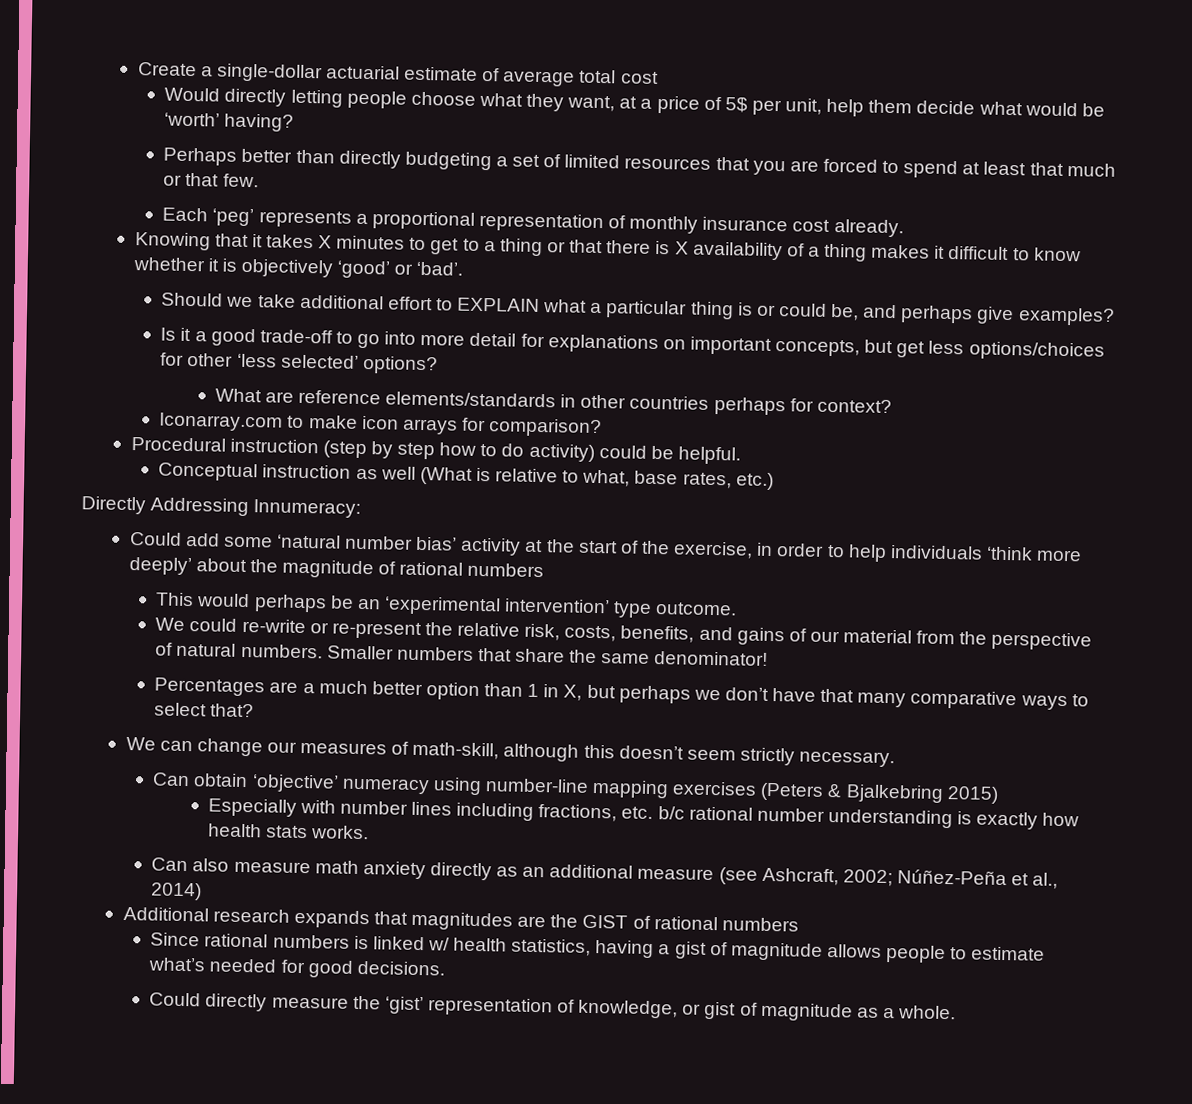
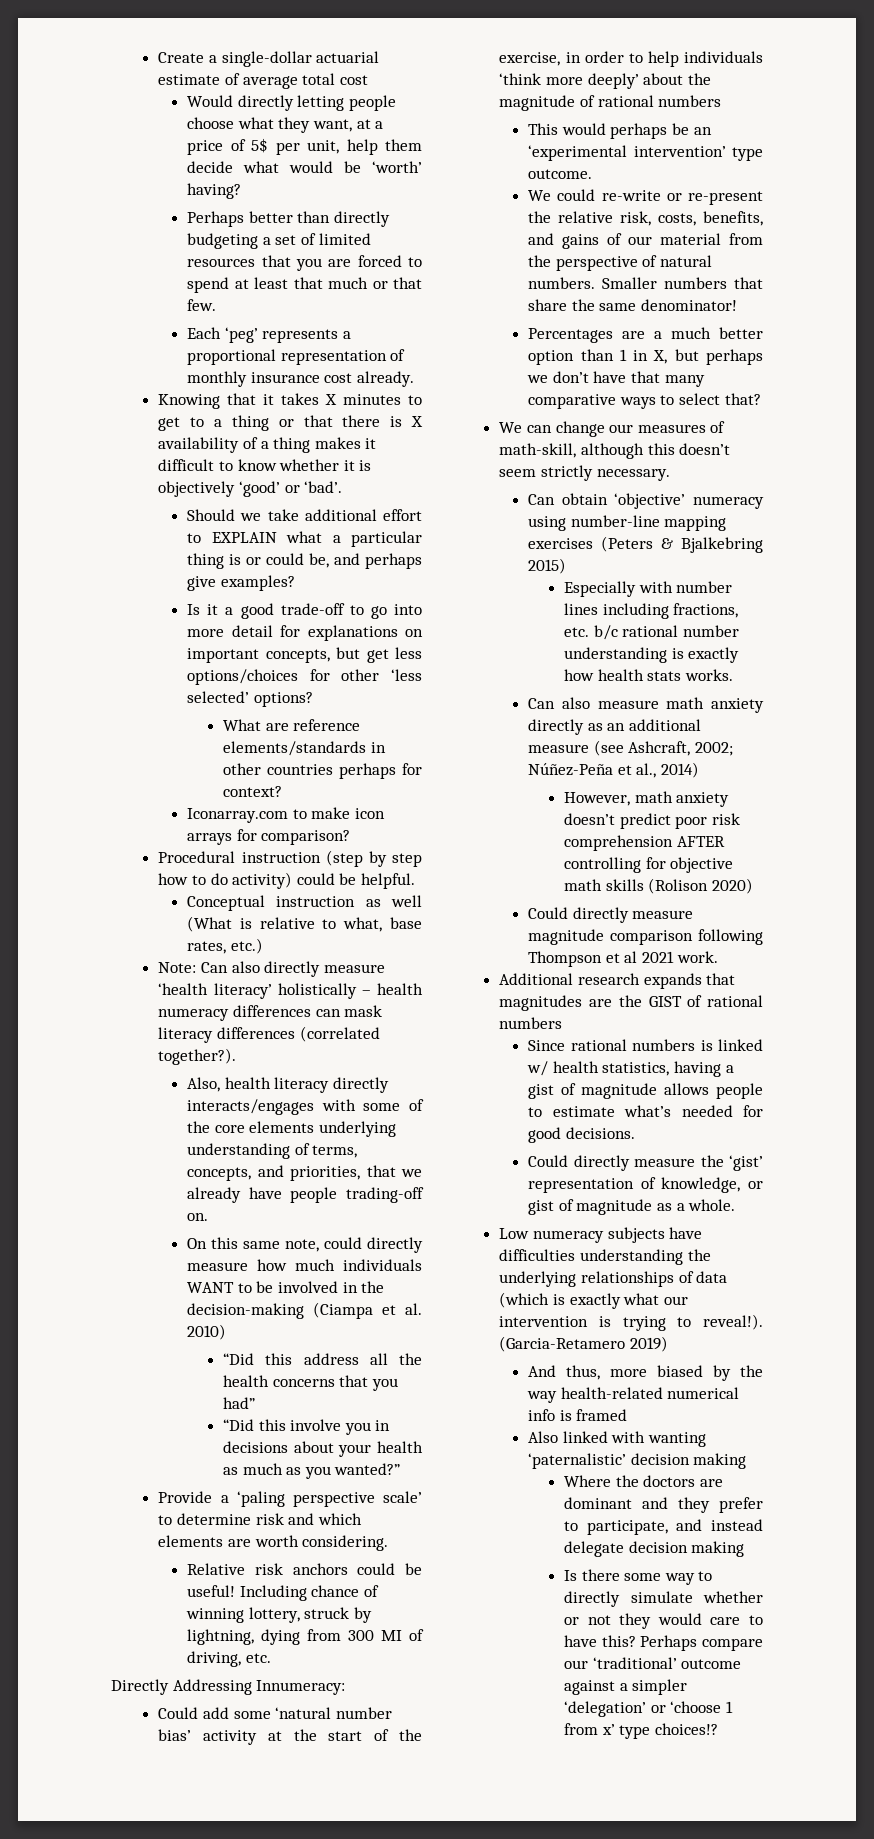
(774, 481) none -> [158,961,385,977] [158,983,423,999] [158,1005,383,1021] [158,1026,380,1043] [158,1048,237,1065] [187,1077,389,1093] [187,1099,424,1115] [187,1121,396,1137] [187,1143,358,1159] [187,1165,422,1181] [187,1187,424,1203] [187,1213,209,1221] [187,1237,423,1253] [187,1259,422,1271] [187,1281,385,1293] [187,1302,422,1319] [187,1324,227,1340] [223,1353,422,1365] [223,1375,398,1391] [223,1397,255,1409] [223,1419,391,1435] [223,1441,423,1457] [223,1463,401,1479] [158,1491,422,1507] [158,1513,362,1525] [158,1535,389,1551] [187,1563,422,1575] [187,1585,379,1601] [186,1607,372,1623] [187,1629,424,1645] [187,1651,271,1667] // Note: Can also directly measure ‘health literacy’ holistically – health numeracy differences can mask literacy differences (correlated together?). // Also, health literacy directly interacts/engages with some of the core elements underlying understanding of terms, concepts, and priorities, that we already have people trading-off on. // On this same note, could directly measure how much individuals WANT to be involved in the decision-making (Ciampa et al. 2010) // “Did this address all the health concerns that you had” // “Did this involve you in decisions about your health as much as you wanted?” // Provide a ‘paling perspective scale’ to determine risk and which elements are worth considering. // Relative risk anchors could be useful! Including chance of winning lottery, struck by lightning, dying from 300 MI of driving, etc.
(203, 891) none -> [564,791,730,807] [564,813,740,829] [564,835,725,851] [564,857,734,873] [564,878,753,894] [528,907,694,923] [528,929,763,945] [528,951,718,967] // However, math anxiety doesn’t predict poor risk comprehension AFTER controlling for objective math skills (Rolison 2020) // Could directly measure magnitude comparison following Thompson et al 2021 work.
(957, 1012) none -> [499,1227,703,1243] [499,1249,711,1265] [499,1271,728,1287] [499,1292,688,1309] [499,1314,763,1331] [499,1336,669,1352] [528,1365,763,1381] [527,1387,740,1403] [528,1409,628,1421] [528,1431,706,1447] [528,1453,747,1469] [564,1475,723,1487] [564,1497,763,1513] [564,1519,763,1535] [564,1541,745,1557] [564,1569,713,1585] [564,1591,763,1607] [564,1613,763,1629] [564,1635,763,1651] [564,1657,742,1669] [564,1679,688,1695] [564,1701,733,1717] [564,1723,718,1739] // Low numeracy subjects have difficulties understanding the underlying relationships of data (which is exactly what our intervention is trying to reveal!). (Garcia-Retamero 2019) // And thus, more biased by the way health-related numerical info is framed // Also linked with wanting ‘paternalistic’ decision making // Where the doctors are dominant and they prefer to participate, and instead delegate decision making // Is there some way to directly simulate whether or not they would care to have this? Perhaps compare our ‘traditional’ outcome against a simpler ‘delegation’ or ‘choose 1 from x’ type choices!?

